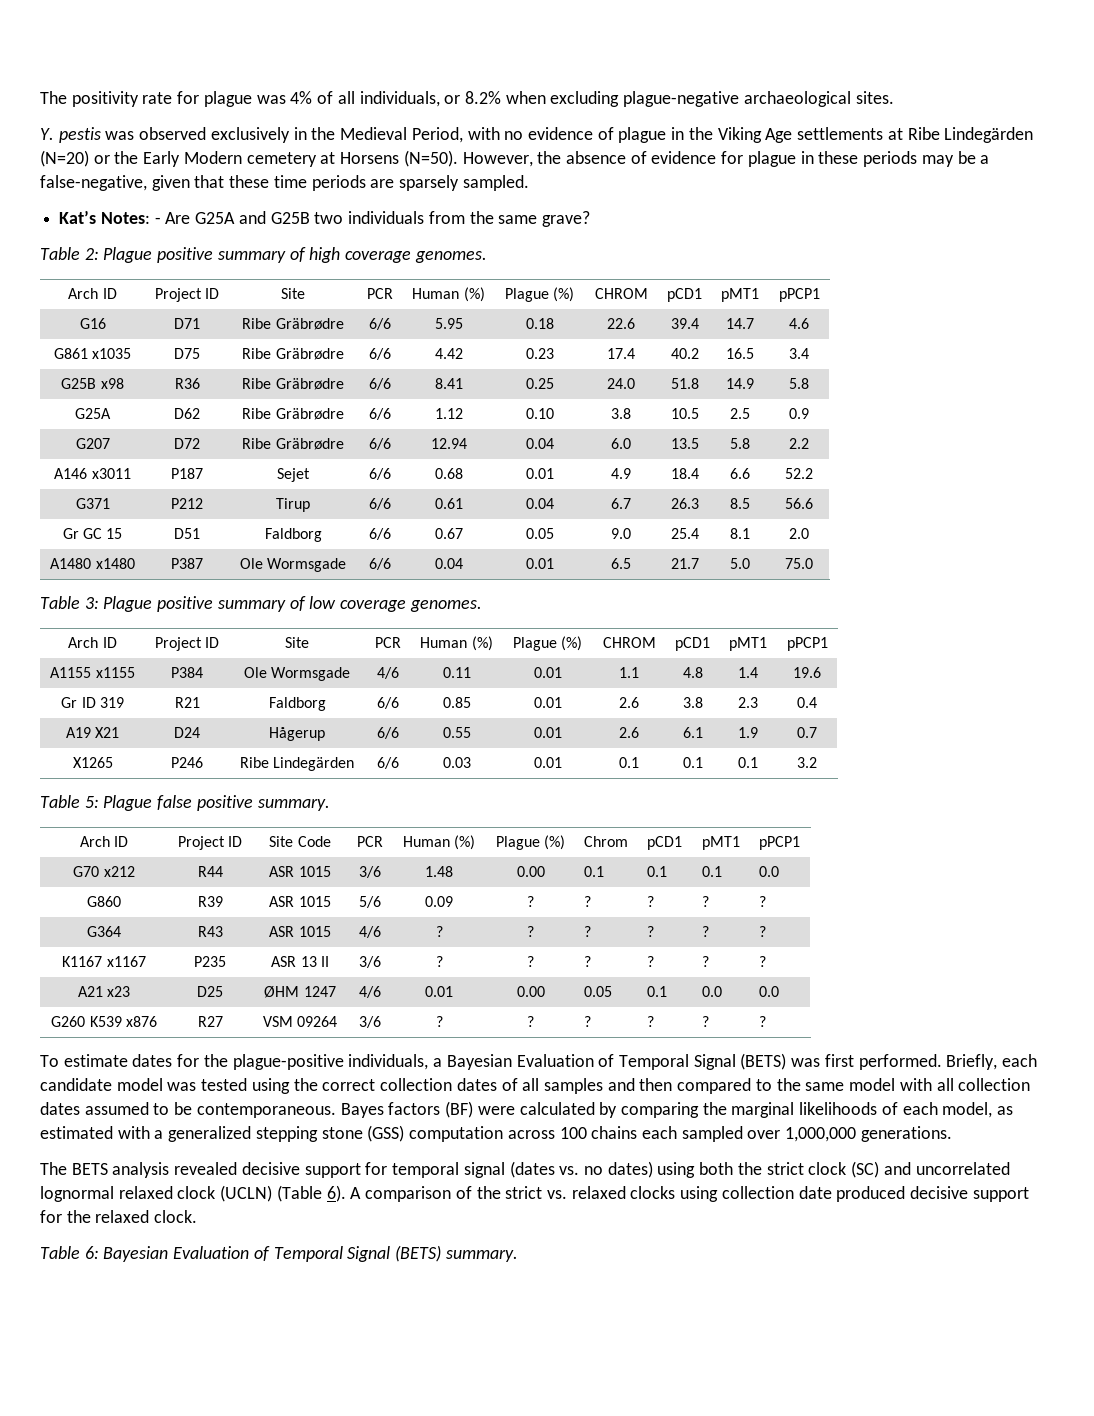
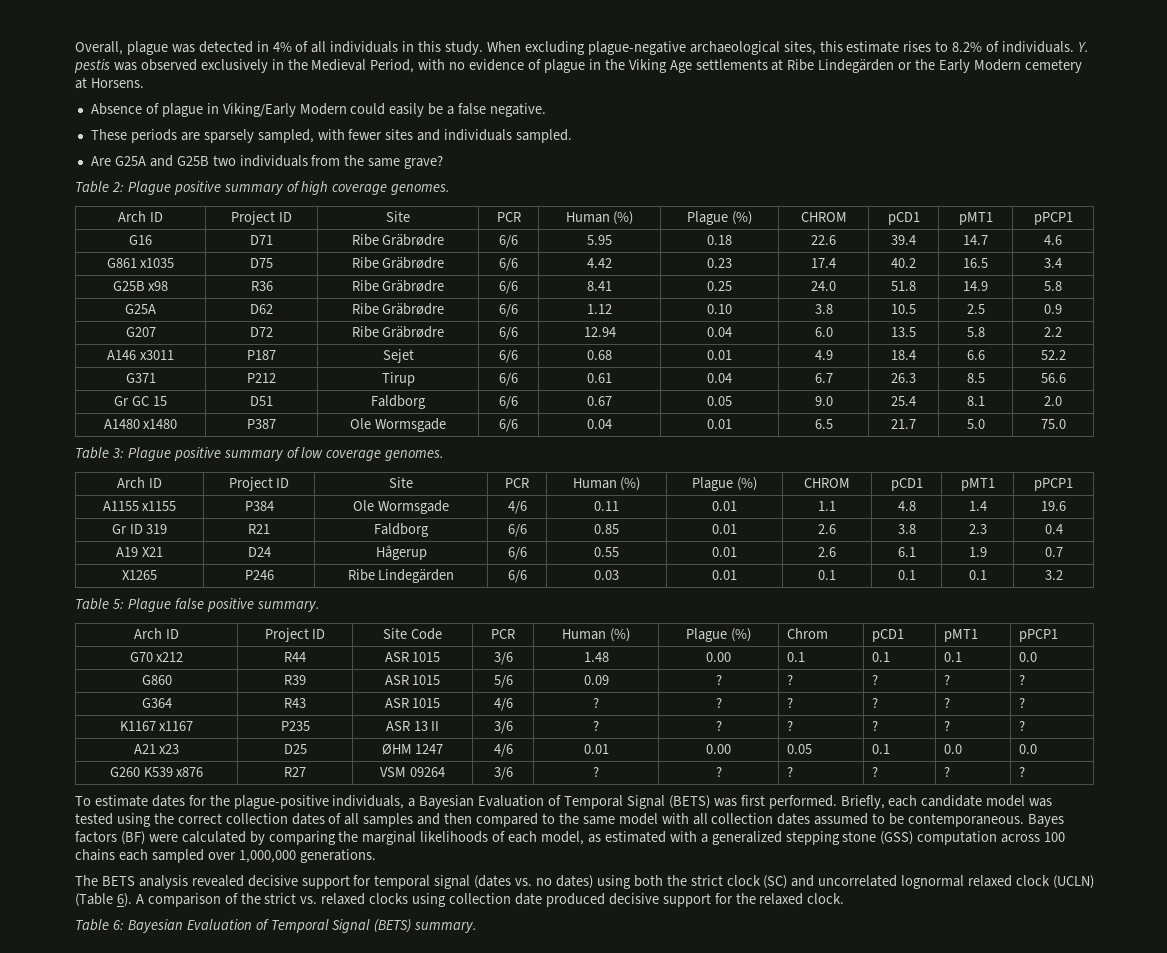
[40,91,894,107] The positivity rate for plague was 4% of all individuals, or 8.2% when excluding plague-negative archaeological sites. // -> [75,41,1075,55] Overall, plague was detected in 4% of all individuals in this study. When excluding plague-negative archaeological sites, this estimate rises to 8.2% of individuals.
[40,150,89,167] (N=20) -> (895, 66) none
[340,150,990,167] [40,175,529,191] [59,210,161,224] Horsens (N=50). However, the absence of evidence for plague in these periods may be a false-negative, given that these time periods are sparsely sampled. // Kat’s Notes: - -> [90,78,144,88] [90,103,547,117] [90,129,573,143] Horsens. // Absence of plague in Viking/Early Modern could easily be a false negative. // These periods are sparsely sampled, with fewer sites and individuals sampled. //

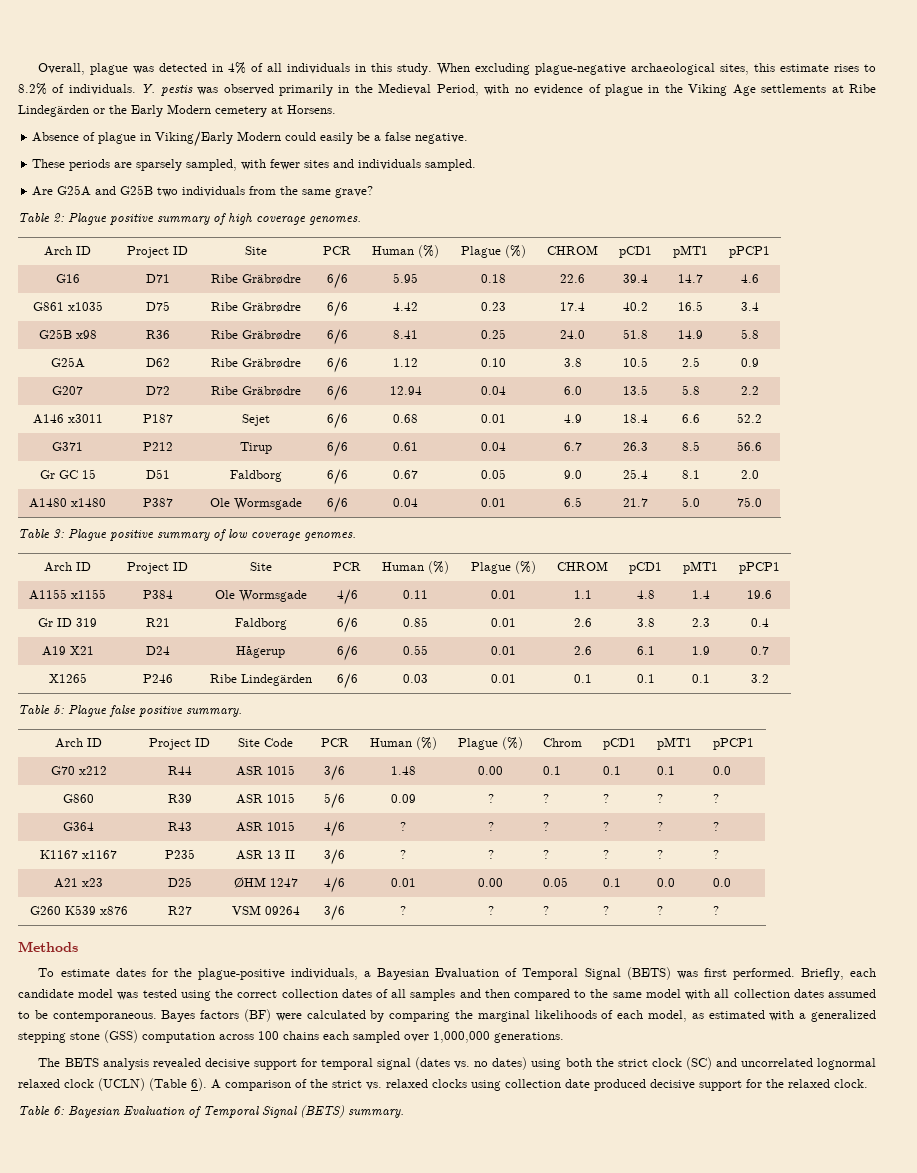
[200,59,268,73] exclusively -> [279,84,334,96] primarily
(1026, 772) none -> [18,941,78,952] // Methods

